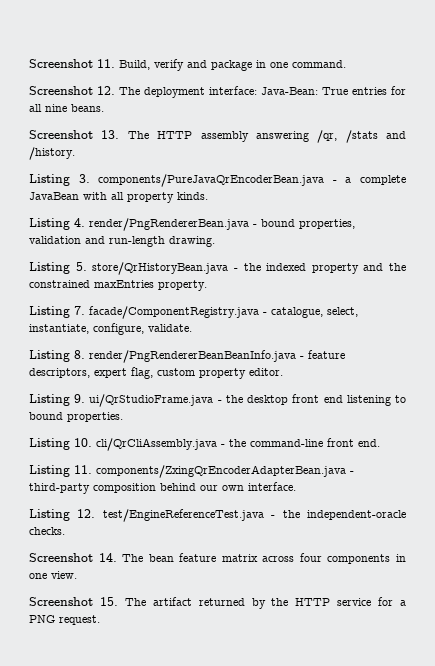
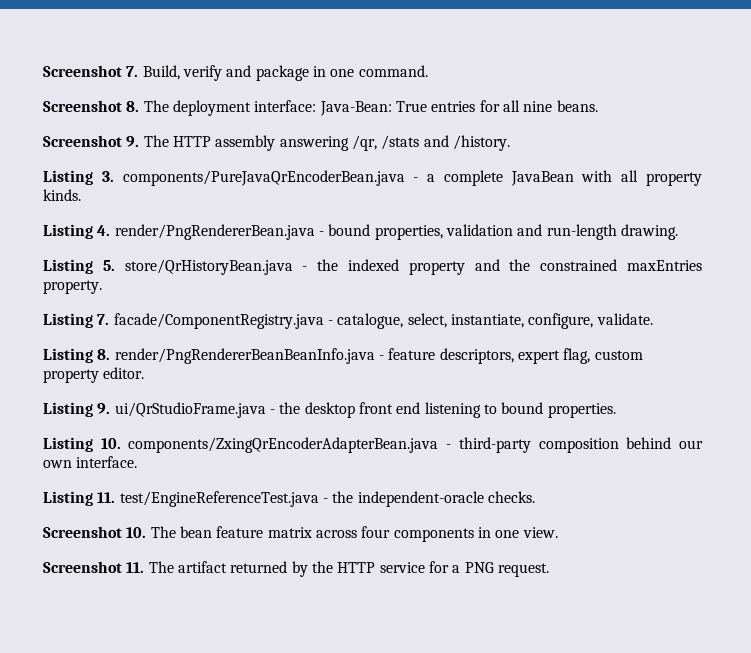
[29,59,115,68] Screenshot 11. -> [43,65,139,77] Screenshot 7.
[97,86,115,95] 12. -> [126,101,140,112] 8.
[101,130,120,139] 13. -> [126,136,140,147] 9.
[96,438,380,451] [29,465,92,477] cli/QrCliAssembly.java - the command-line front end. // Listing 11. -> (121, 443) none
[77,509,96,518] 12. -> [97,492,116,503] 11.
[98,553,117,562] 14. -> [126,527,147,538] 10.
[99,597,118,606] 15. -> [126,562,145,573] 11.

